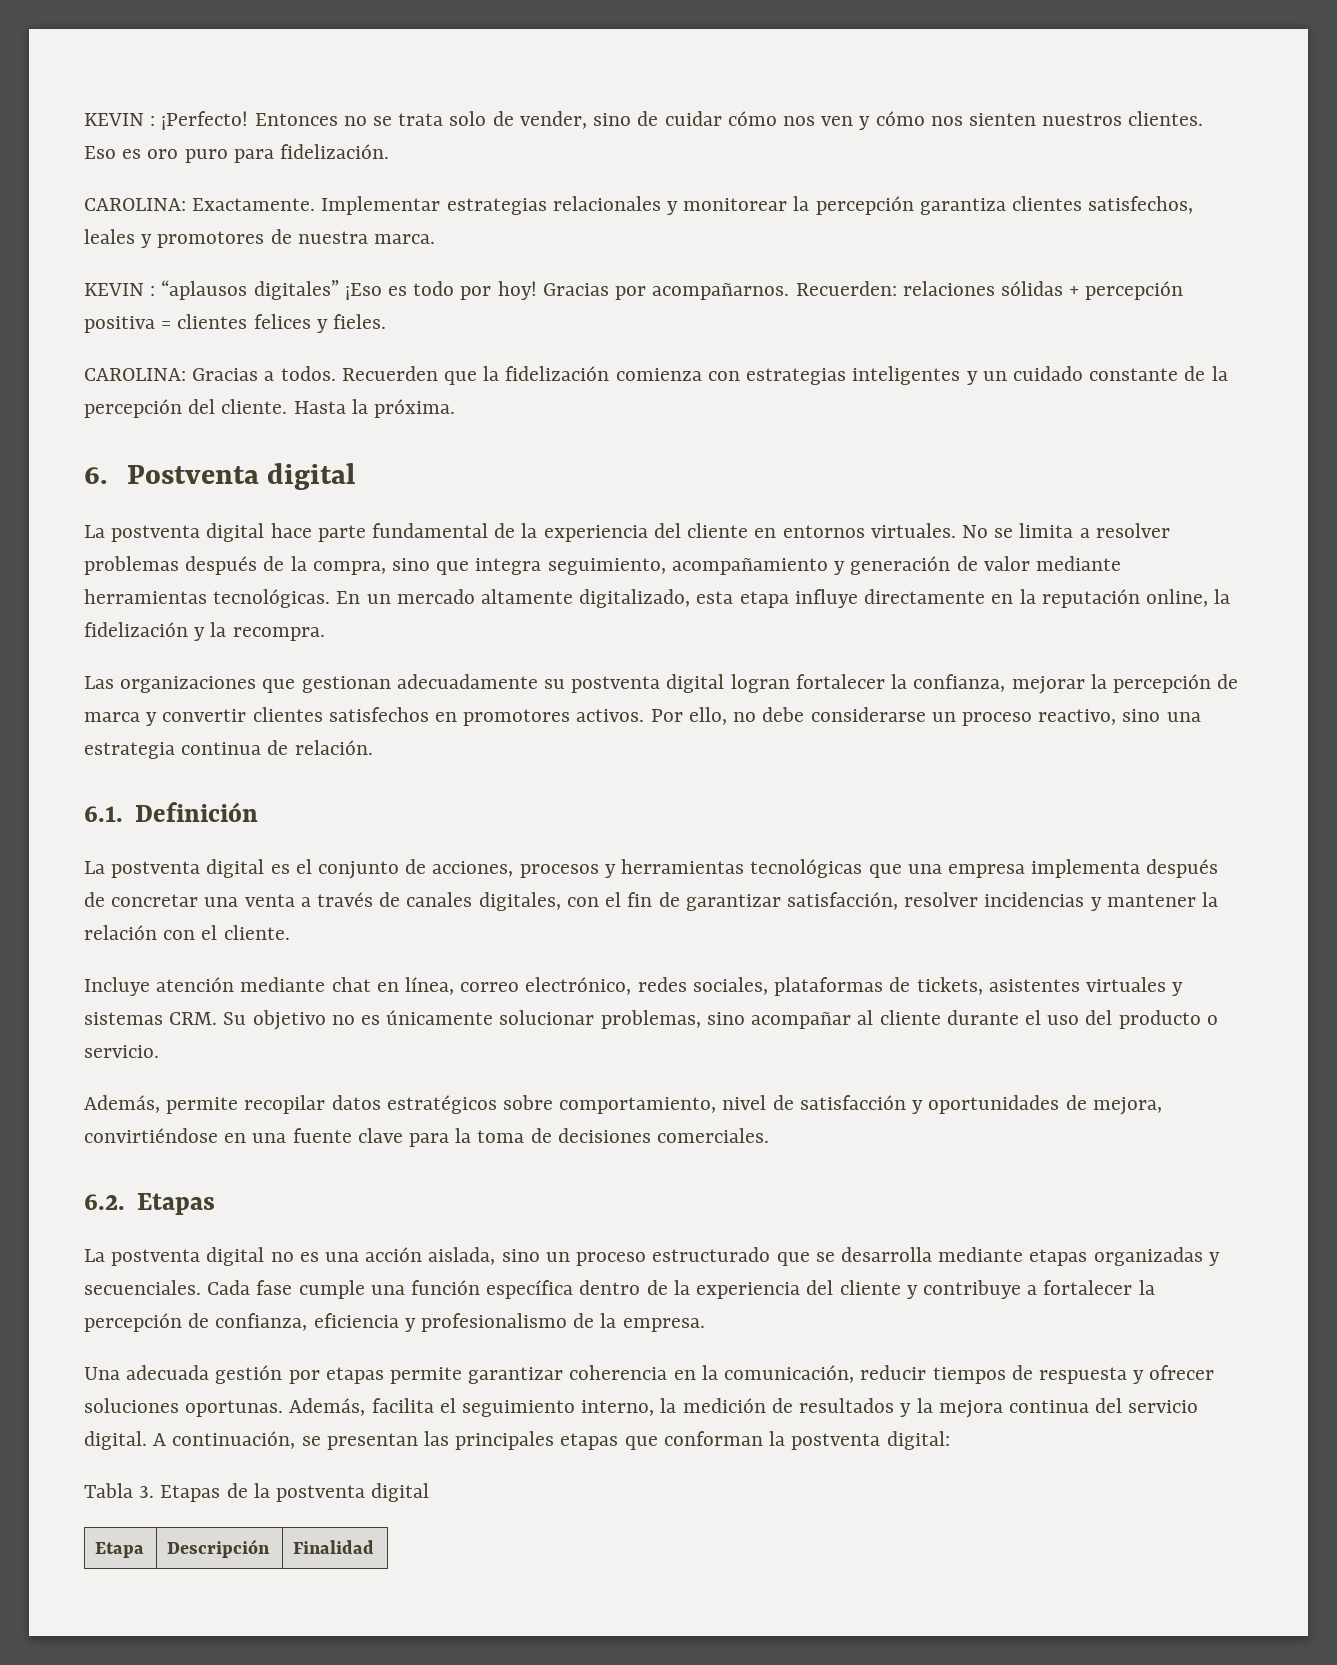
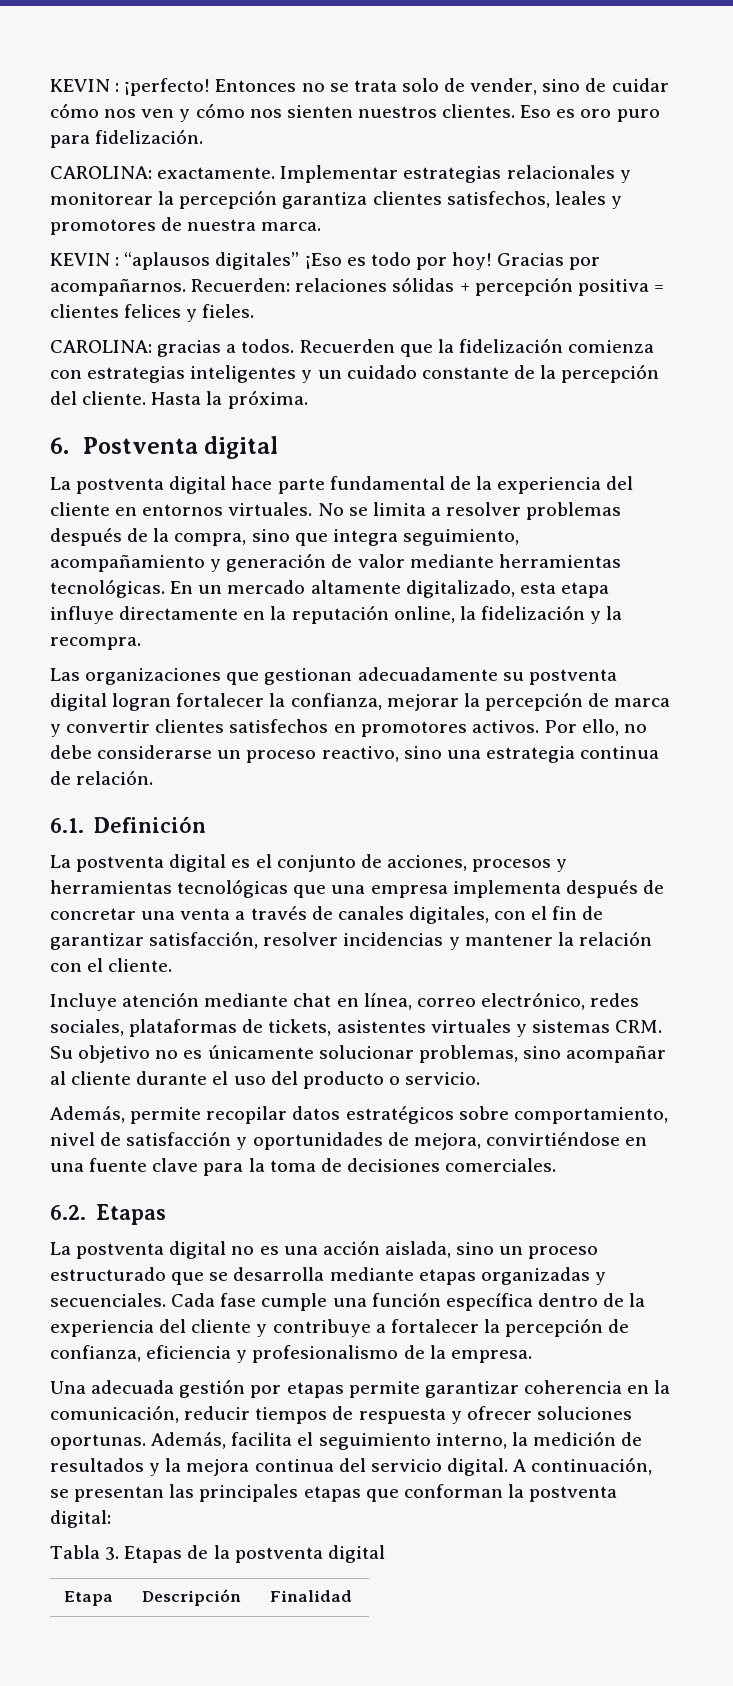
[84,111,249,130] KEVIN : ¡Perfecto! -> [50,78,211,96] KEVIN : ¡perfecto!
[192,198,316,211] Exactamente. -> [157,167,276,179] exactamente.
[192,368,259,381] Gracias -> [157,340,222,357] gracias

